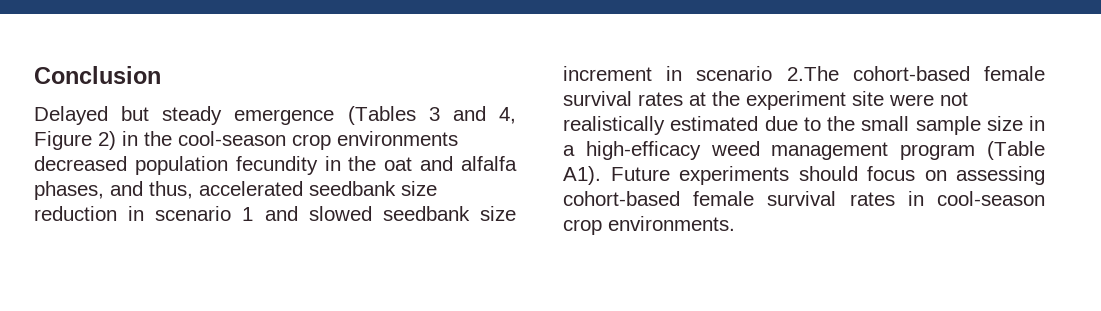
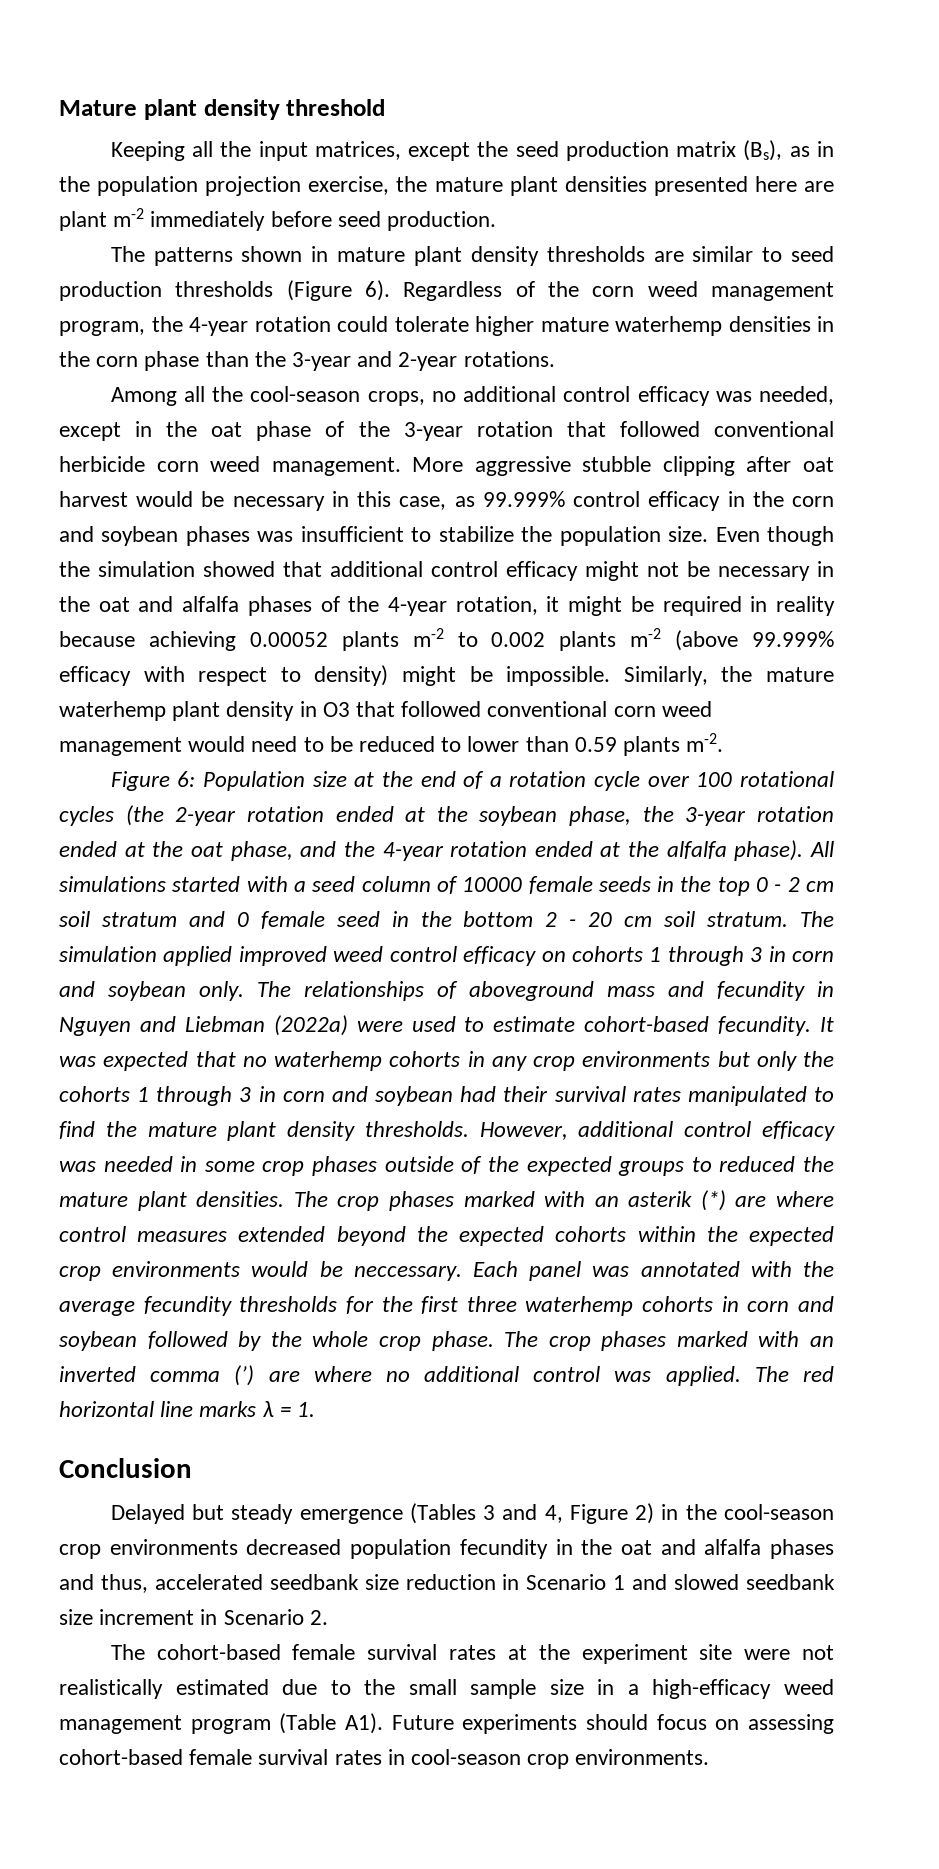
(34, 75) none -> [59,99,386,120] [110,140,834,161] [59,176,835,196] [59,208,497,231] [110,246,834,266] [59,280,835,301] [59,316,834,336] [59,351,555,371] [110,386,834,406] [59,421,834,441] [59,456,834,476] [59,491,835,511] [59,526,834,546] [59,561,834,581] [59,596,835,616] [59,628,834,651] [59,665,835,686] [59,701,712,721] [59,733,724,756] [110,771,834,791] [59,805,834,826] [59,840,834,861] [59,876,834,896] [59,911,834,929] [59,946,834,966] [59,981,834,1001] [59,1015,834,1036] [59,1051,834,1071] [59,1086,834,1106] [59,1121,835,1141] [59,1156,835,1176] [59,1190,835,1211] [59,1226,834,1246] [59,1261,835,1281] [59,1296,834,1316] [59,1331,835,1351] [59,1365,834,1386] [59,1401,316,1417] Mature plant density threshold // Keeping all the input matrices, except the seed production matrix (Bs), as in the population projection exercise, the mature plant densities presented here are plant m-2 immediately before seed production. // The patterns shown in mature plant density thresholds are similar to seed production thresholds (Figure 6). Regardless of the corn weed management program, the 4-year rotation could tolerate higher mature waterhemp densities in the corn phase than the 3-year and 2-year rotations. // Among all the cool-season crops, no additional control efficacy was needed, except in the oat phase of the 3-year rotation that followed conventional herbicide corn weed management. More aggressive stubble clipping after oat harvest would be necessary in this case, as 99.999% control efficacy in the corn and soybean phases was insufficient to stabilize the population size. Even though the simulation showed that additional control efficacy might not be necessary in the oat and alfalfa phases of the 4-year rotation, it might be required in reality because achieving 0.00052 plants m-2 to 0.002 plants m-2 (above 99.999% efficacy with respect to density) might be impossible. Similarly, the mature waterhemp plant density in O3 that followed conventional corn weed management would need to be reduced to lower than 0.59 plants m-2. // Figure 6: Population size at the end of a rotation cycle over 100 rotational cycles (the 2-year rotation ended at the soybean phase, the 3-year rotation ended at the oat phase, and the 4-year rotation ended at the alfalfa phase). All simulations started with a seed column of 10000 female seeds in the top 0 - 2 cm soil stratum and 0 female seed in the bottom 2 - 20 cm soil stratum. The simulation applied improved weed control efficacy on cohorts 1 through 3 in corn and soybean only. The relationships of aboveground mass and fecundity in Nguyen and Liebman (2022a) were used to estimate cohort-based fecundity. It was expected that no waterhemp cohorts in any crop environments but only the cohorts 1 through 3 in corn and soybean had their survival rates manipulated to find the mature plant density thresholds. However, additional control efficacy was needed in some crop phases outside of the expected groups to reduced the mature plant densities. The crop phases marked with an asterik (*) are where control measures extended beyond the expected cohorts within the expected crop environments would be neccessary. Each panel was annotated with the average fecundity thresholds for the first three waterhemp cohorts in corn and soybean followed by the whole crop phase. The crop phases marked with an inverted comma (’) are where no additional control was applied. The red horizontal line marks λ = 1. //
[34,181,104,200] phases, -> [770,1539,835,1559] phases
[155,206,232,221] scenario -> [526,1574,607,1590] Scenario
[696,66,839,81] scenario 2.The -> [223,1609,328,1625] [110,1644,145,1660] Scenario 2. // The

